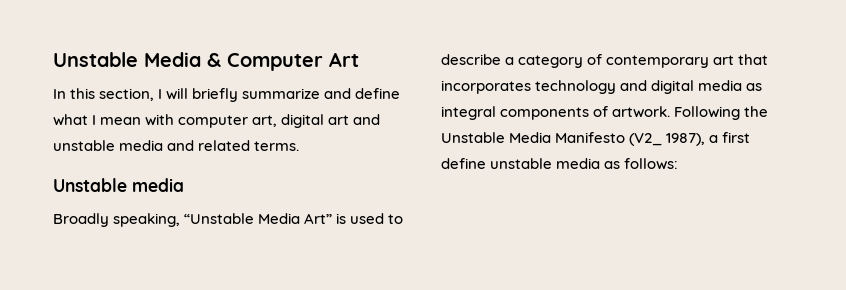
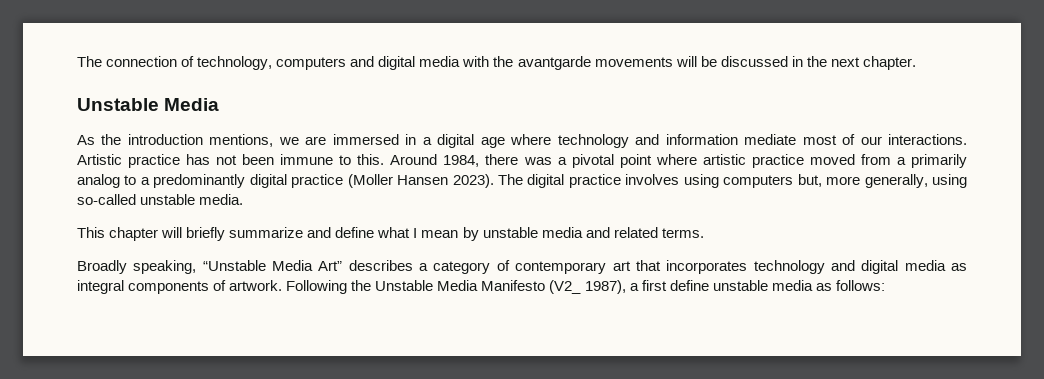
[53,52,359,71] [53,88,163,101] Unstable Media & Computer Art // In this section, I -> [77,56,916,70] [77,98,220,111] [77,134,968,148] [77,154,967,168] [77,174,968,188] [77,194,244,205] [77,227,159,241] The connection of technology, computers and digital media with the avantgarde movements will be discussed in the next chapter. // Unstable Media // As the introduction mentions, we are immersed in a digital age where technology and information mediate most of our interactions. Artistic practice has not been immune to this. Around 1984, there was a pivotal point where artistic practice moved from a primarily analog to a predominantly digital practice (Moller Hansen 2023). The digital practice involves using computers but, more generally, using so-called unstable media. // This chapter
[145,114,381,128] with computer art, digital art and -> [462,227,479,241] by
[53,178,184,192] // Unstable media -> (704, 233) none
[336,213,404,224] [441,54,501,65] is used to describe -> [348,260,413,271] describes

